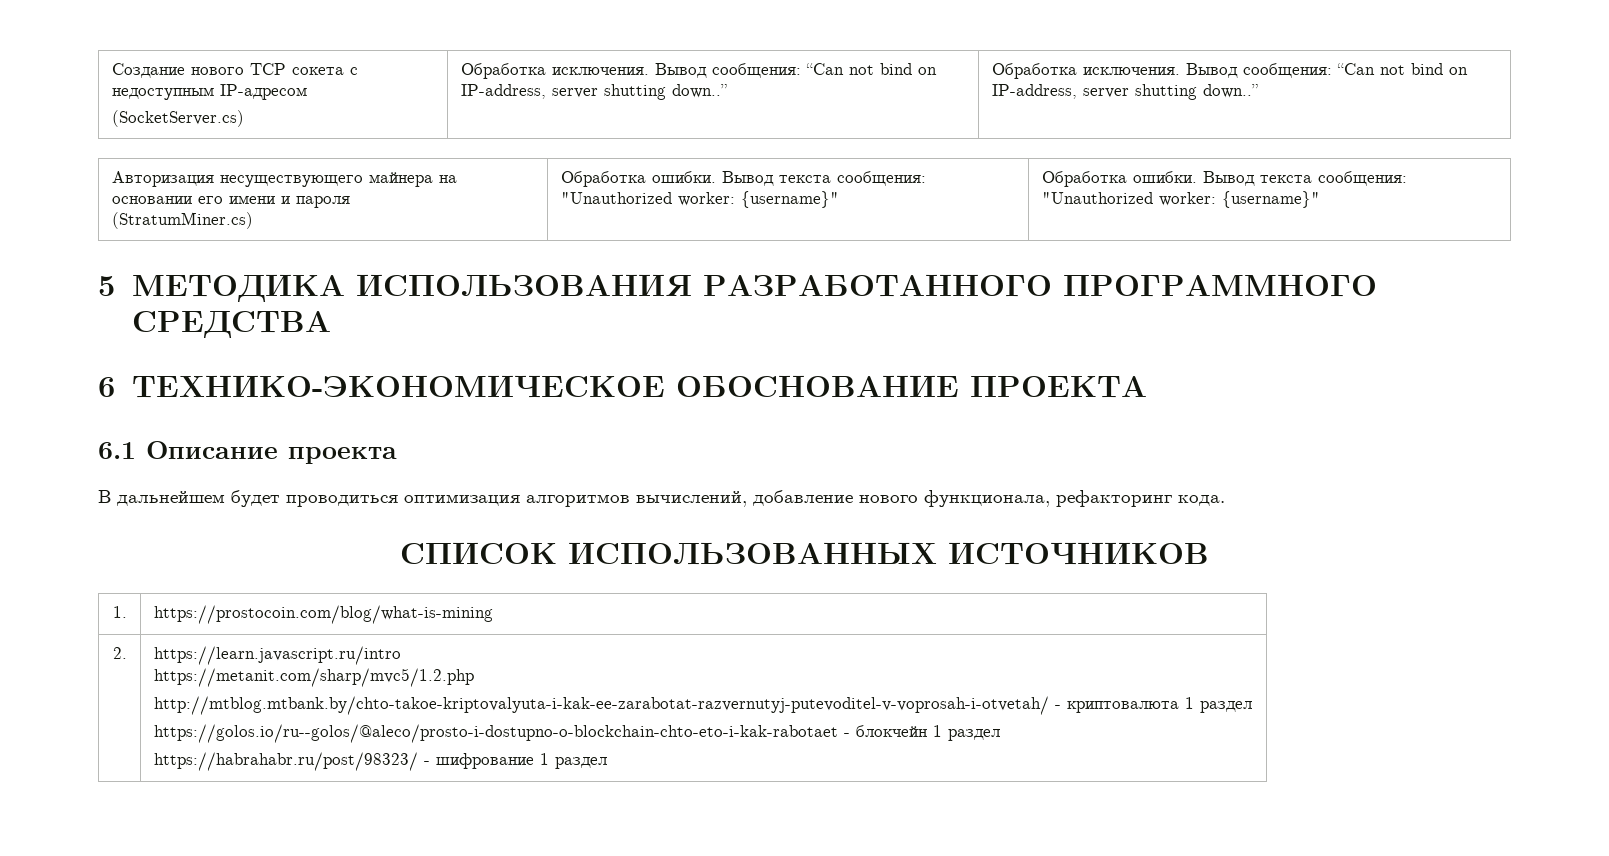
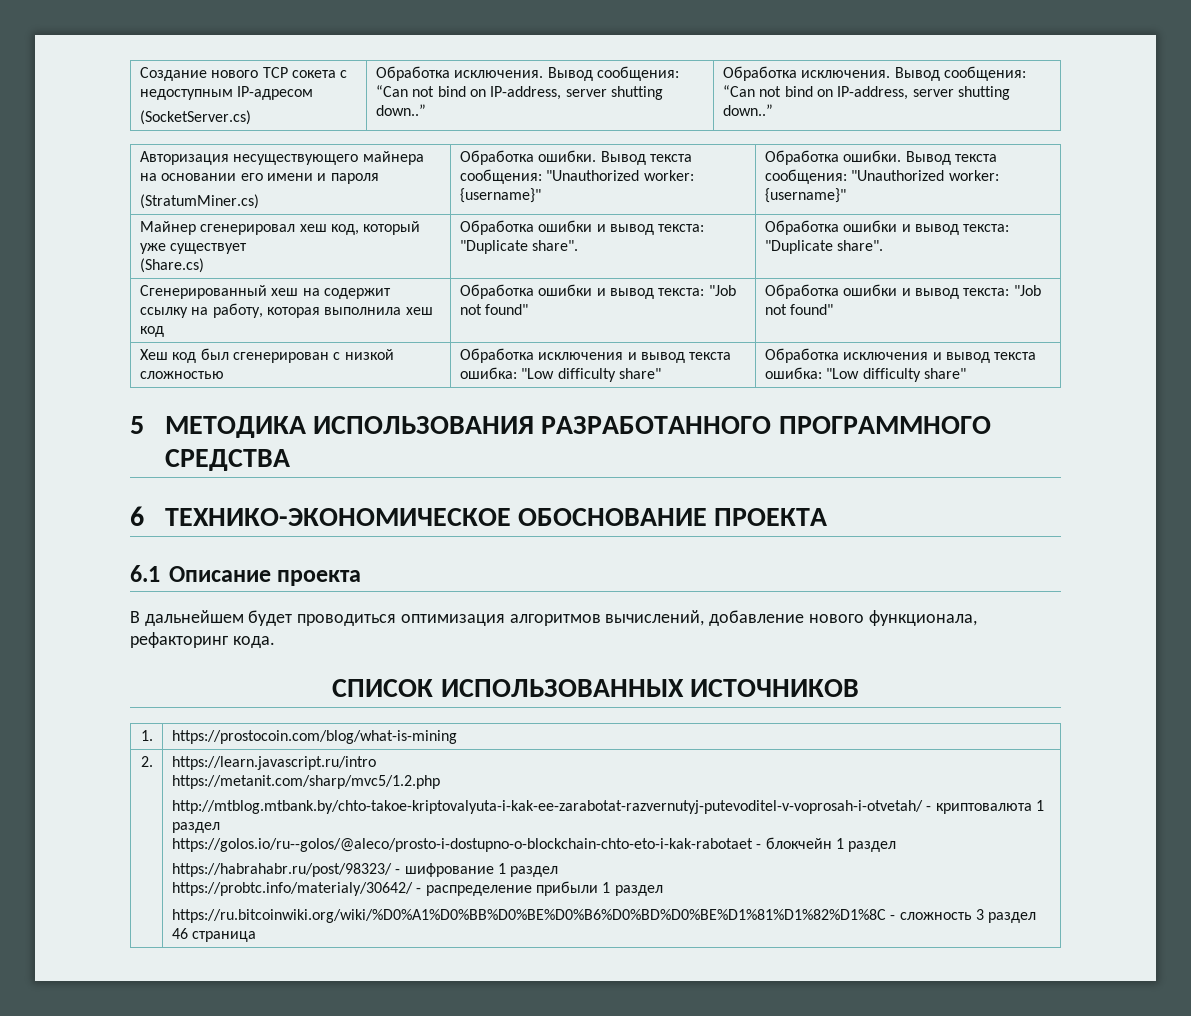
(1320, 199) none -> [139,221,421,235] [139,243,248,254] [139,258,204,273] [459,220,705,235] [459,240,579,254] [764,220,1010,235] [764,240,884,254] [139,285,391,299] [139,303,433,318] [139,326,164,337] [459,284,736,299] [459,304,529,315] [764,284,1041,299] [764,304,834,315] [139,348,394,363] [139,371,224,379] [459,348,732,363] [459,367,661,382] [764,348,1037,363] [764,367,966,382] // Майнер сгенерировал хеш код, который уже существует // (Share.cs) | Обработка ошибки и вывод текста: "Duplicate share". | Обработка ошибки и вывод текста: "Duplicate share". // Сгенерированный хеш на содержит ссылку на работу, которая выполнила хеш код | Обработка ошибки и вывод текста: "Job not found" | Обработка ошибки и вывод текста: "Job not found" // Хеш код был сгенерирован с низкой сложностью | Обработка исключения и вывод текста ошибка: "Low difficulty share" | Обработка исключения и вывод текста ошибка: "Low difficulty share"
(607, 763) none -> [171,881,663,896] [171,909,1037,923] [171,928,257,942] // https://probtc.info/materialy/30642/ - распределение прибыли 1 раздел // https://ru.bitcoinwiki.org/wiki/%D0%A1%D0%BB%D0%BE%D0%B6%D0%BD%D0%BE%D1%81%D1%82%D1%8C - сложность 3 раздел 46 страница

